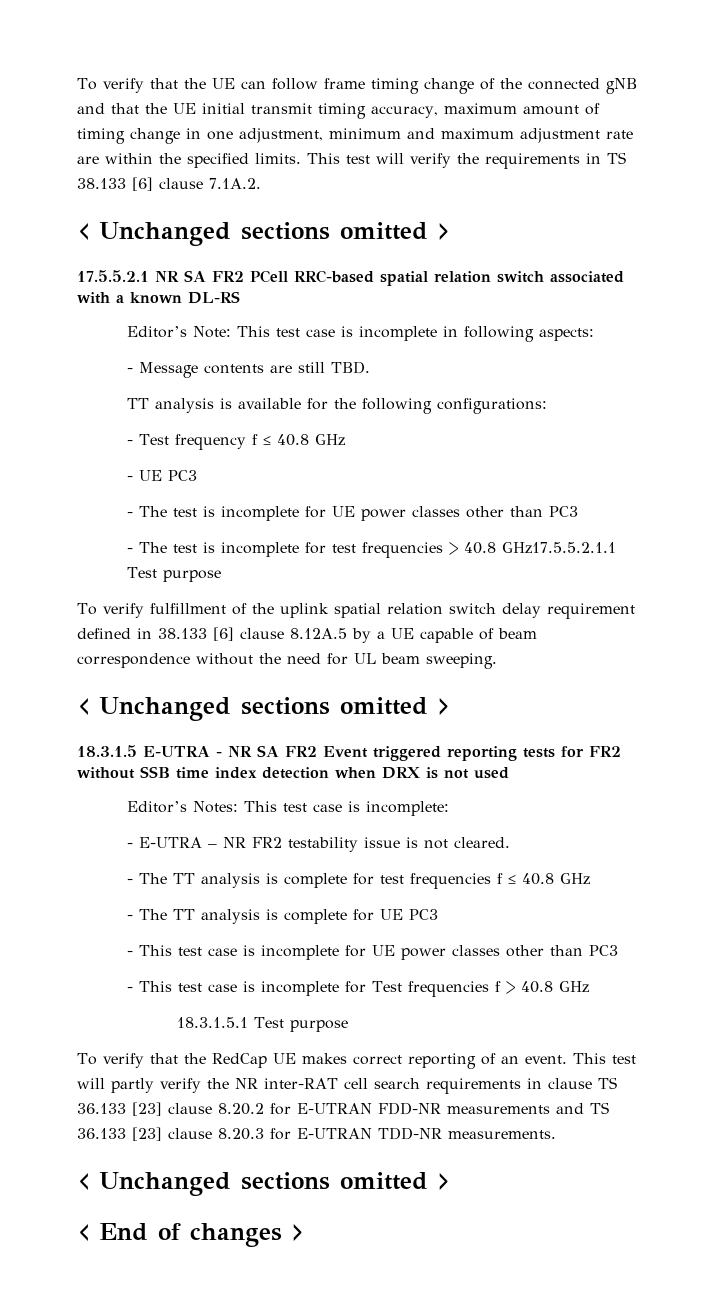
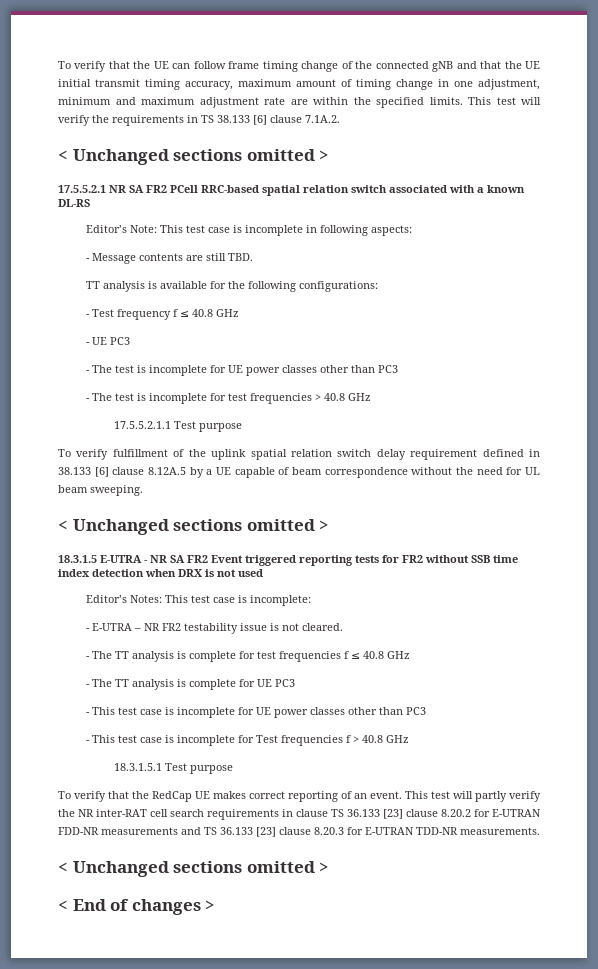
[501,542,616,554] GHz17.5.5.2.1.1 -> [347,393,371,401] [113,421,171,429] GHz // 17.5.5.2.1.1

